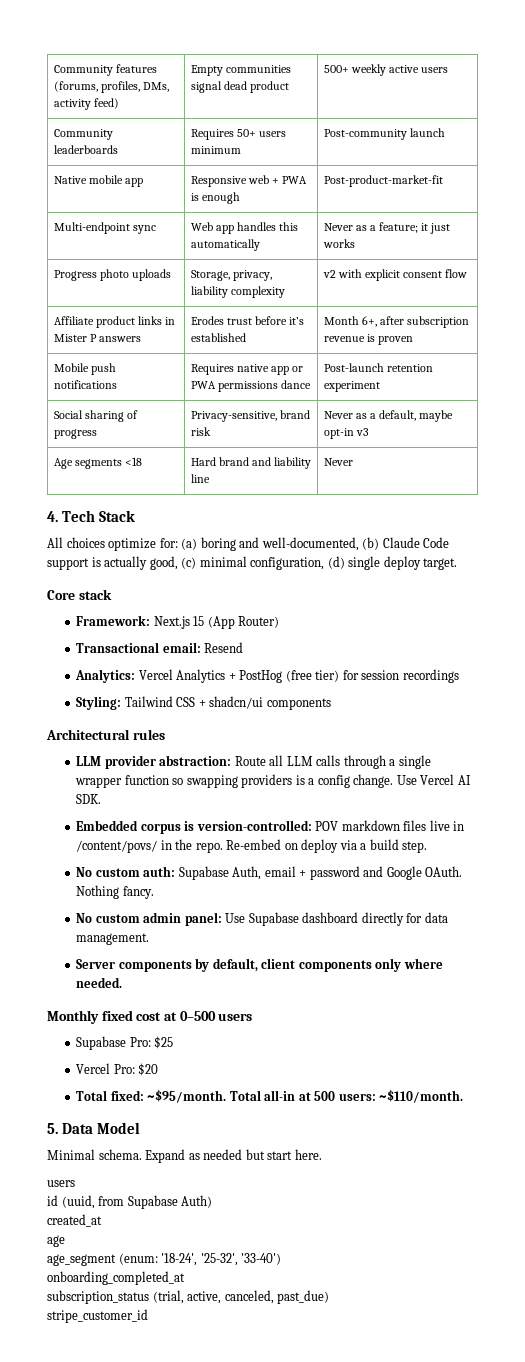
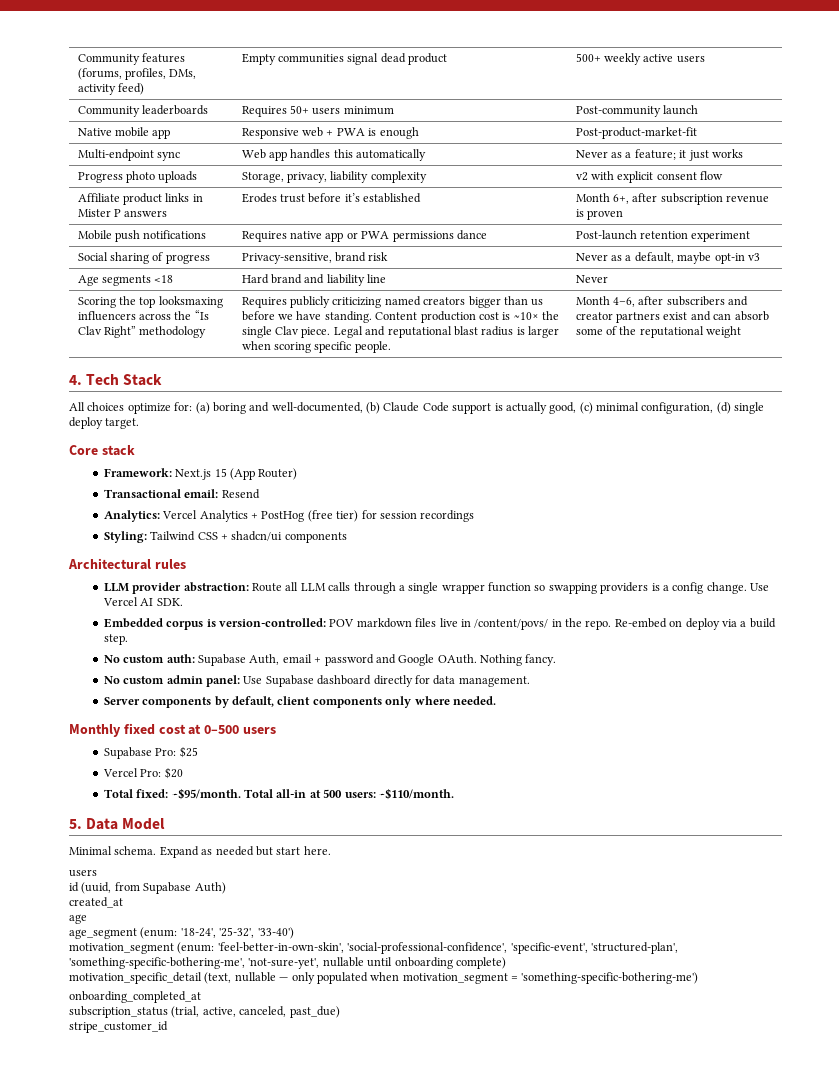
(353, 462) none -> [77,296,223,308] [77,310,209,321] [77,326,207,338] [241,296,544,308] [241,311,560,323] [241,326,560,338] [241,341,391,353] [575,296,749,307] [575,311,769,323] [575,326,742,338] // Scoring the top looksmaxing influencers across the “Is Clav Right” methodology | Requires publicly criticizing named creators bigger than us before we have standing. Content production cost is ~10× the single Clav piece. Legal and reputational blast radius is larger when scoring specific people. | Month 4–6, after subscribers and creator partners exist and can absorb some of the reputational weight
(282, 1259) none -> [69,942,678,954] [69,957,506,969] [69,972,699,984] // motivation_segment (enum: 'feel-better-in-own-skin', 'social-professional-confidence', 'specific-event', 'structured-plan', 'something-specific-bothering-me', 'not-sure-yet', nullable until onboarding complete) // motivation_specific_detail (text, nullable — only populated when motivation_segment = 'something-specific-bothering-me')

